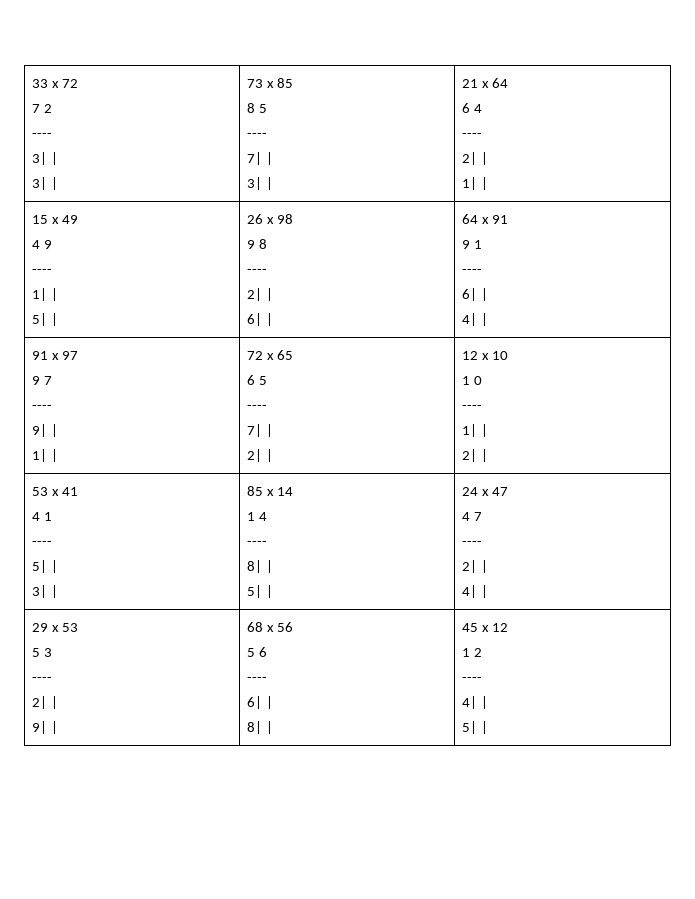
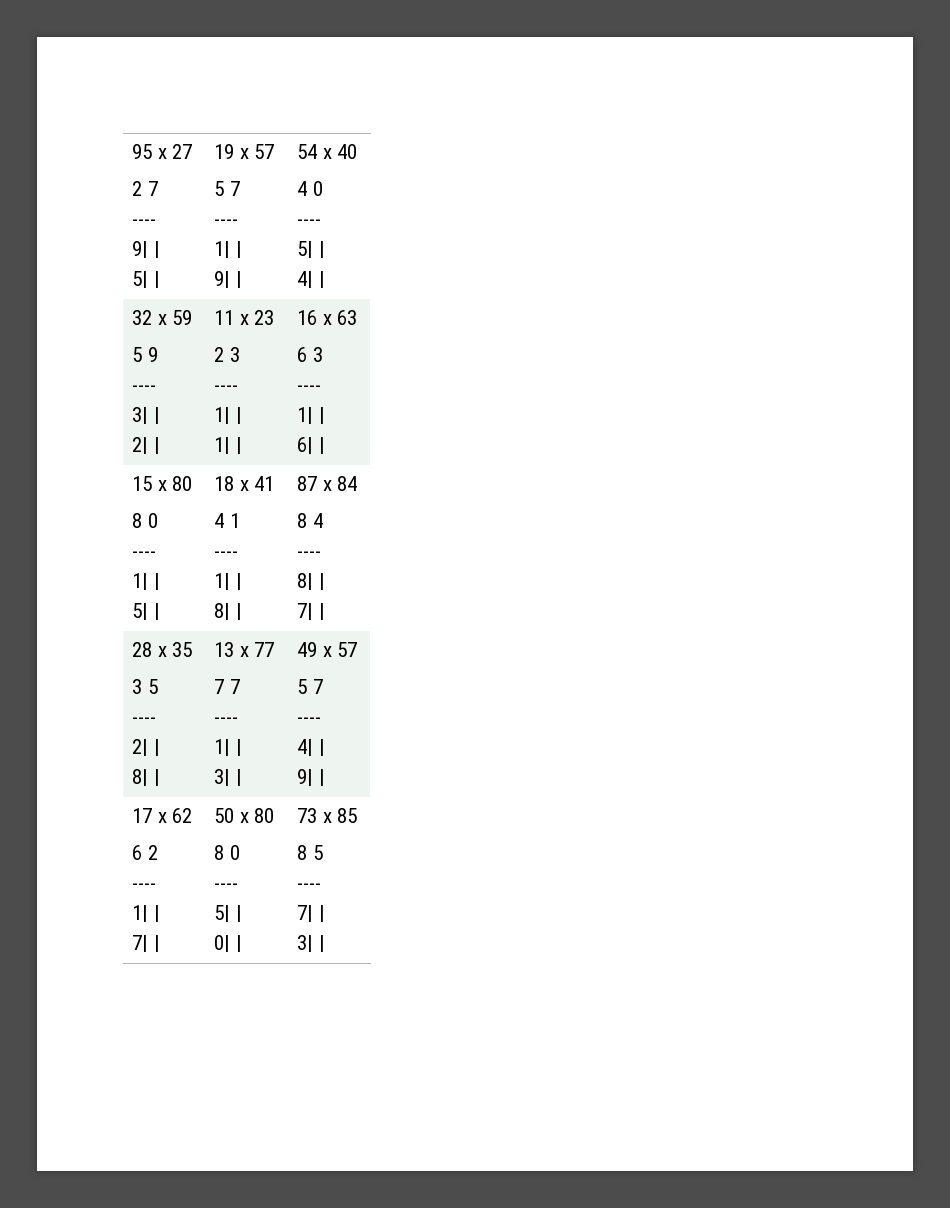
[31,79,79,88] [31,104,52,113] [31,133,52,138] [31,152,58,165] [31,177,47,190] 33 x 72 // 7 2 // ---- // 3| | // 3| -> [131,144,193,159] [131,181,158,196] [131,219,156,226] [131,241,160,258] [131,271,160,288] [213,144,275,159] [213,181,240,196] [213,219,238,226] [213,241,242,258] [213,271,242,288] [296,144,358,159] [296,181,323,196] [296,219,321,226] [296,241,325,258] [296,271,325,288] [131,310,193,325] [131,347,158,362] [131,385,156,392] [131,407,160,424] [131,437,160,454] [213,310,275,325] [213,347,240,362] [213,385,238,392] [213,407,242,424] [213,437,242,454] [296,310,358,325] [296,347,323,362] [296,385,321,392] [296,407,325,424] [296,437,325,454] [131,476,193,491] [131,513,158,528] [131,551,156,558] [131,573,160,590] [131,603,160,620] [213,476,275,491] [213,513,240,528] [213,551,238,558] [213,573,242,590] [213,603,242,620] [296,476,358,491] [296,513,323,528] [296,551,321,558] [296,573,325,590] [296,603,325,620] [131,642,193,657] [131,679,158,694] [131,717,156,724] [131,739,160,756] [131,769,160,786] [213,642,275,657] [213,679,240,694] [213,717,238,724] [213,739,242,756] [213,769,242,786] [296,642,358,657] [296,679,323,694] [296,717,321,724] [296,739,325,756] [296,769,325,786] [131,808,193,823] [131,845,158,860] [131,883,156,890] [131,905,160,922] [131,935,160,952] [213,808,275,823] [213,845,240,860] [213,883,238,890] [213,905,242,922] [213,935,230,952] 95 x 27 // 2 7 // ---- // 9| | // 5| | | 19 x 57 // 5 7 // ---- // 1| | // 9| | | 54 x 40 // 4 0 // ---- // 5| | // 4| | // 32 x 59 // 5 9 // ---- // 3| | // 2| | | 11 x 23 // 2 3 // ---- // 1| | // 1| | | 16 x 63 // 6 3 // ---- // 1| | // 6| | // 15 x 80 // 8 0 // ---- // 1| | // 5| | | 18 x 41 // 4 1 // ---- // 1| | // 8| | | 87 x 84 // 8 4 // ---- // 8| | // 7| | // 28 x 35 // 3 5 // ---- // 2| | // 8| | | 13 x 77 // 7 7 // ---- // 1| | // 3| | | 49 x 57 // 5 7 // ---- // 4| | // 9| | // 17 x 62 // 6 2 // ---- // 1| | // 7| | | 50 x 80 // 8 0 // ---- // 5| | // 0|
[461,78,509,88] [461,103,482,113] [461,133,482,138] [461,152,488,165] [461,177,488,190] [31,215,79,224] [31,240,52,249] [31,269,52,274] [31,288,58,301] [31,313,58,326] [246,214,294,224] [246,239,267,249] [246,269,267,274] [246,288,273,301] [246,313,273,326] [461,214,509,224] [461,240,482,249] [461,269,482,274] [461,288,488,301] [461,313,488,326] [31,351,79,360] [31,376,52,385] [31,405,52,410] [31,424,58,437] [31,449,58,462] [246,350,294,360] [246,375,267,385] [246,405,267,410] [246,424,273,437] [246,449,273,462] [461,351,509,360] [461,376,482,385] [461,405,482,410] [461,424,488,437] [461,449,488,462] [31,487,79,496] [31,512,52,521] [31,541,52,546] [31,560,58,573] [31,585,58,598] [246,486,294,496] [246,512,267,521] [246,541,267,546] [246,560,273,573] [246,585,273,598] [461,487,509,496] [461,512,482,521] [461,541,482,546] [461,560,488,573] [461,585,488,598] [31,623,79,632] [31,648,52,657] [31,677,52,682] [31,696,58,709] [31,721,58,734] [246,622,294,632] [246,647,267,657] [246,677,267,682] [246,696,273,709] [246,721,273,734] [461,623,509,632] [461,648,482,657] [461,677,482,682] [461,696,488,709] [461,721,488,734] | 21 x 64 // 6 4 // ---- // 2| | // 1| | // 15 x 49 // 4 9 // ---- // 1| | // 5| | | 26 x 98 // 9 8 // ---- // 2| | // 6| | | 64 x 91 // 9 1 // ---- // 6| | // 4| | // 91 x 97 // 9 7 // ---- // 9| | // 1| | | 72 x 65 // 6 5 // ---- // 7| | // 2| | | 12 x 10 // 1 0 // ---- // 1| | // 2| | // 53 x 41 // 4 1 // ---- // 5| | // 3| | | 85 x 14 // 1 4 // ---- // 8| | // 5| | | 24 x 47 // 4 7 // ---- // 2| | // 4| | // 29 x 53 // 5 3 // ---- // 2| | // 9| | | 68 x 56 // 5 6 // ---- // 6| | // 8| | | 45 x 12 // 1 2 // ---- // 4| | // 5| | -> (325, 943) none

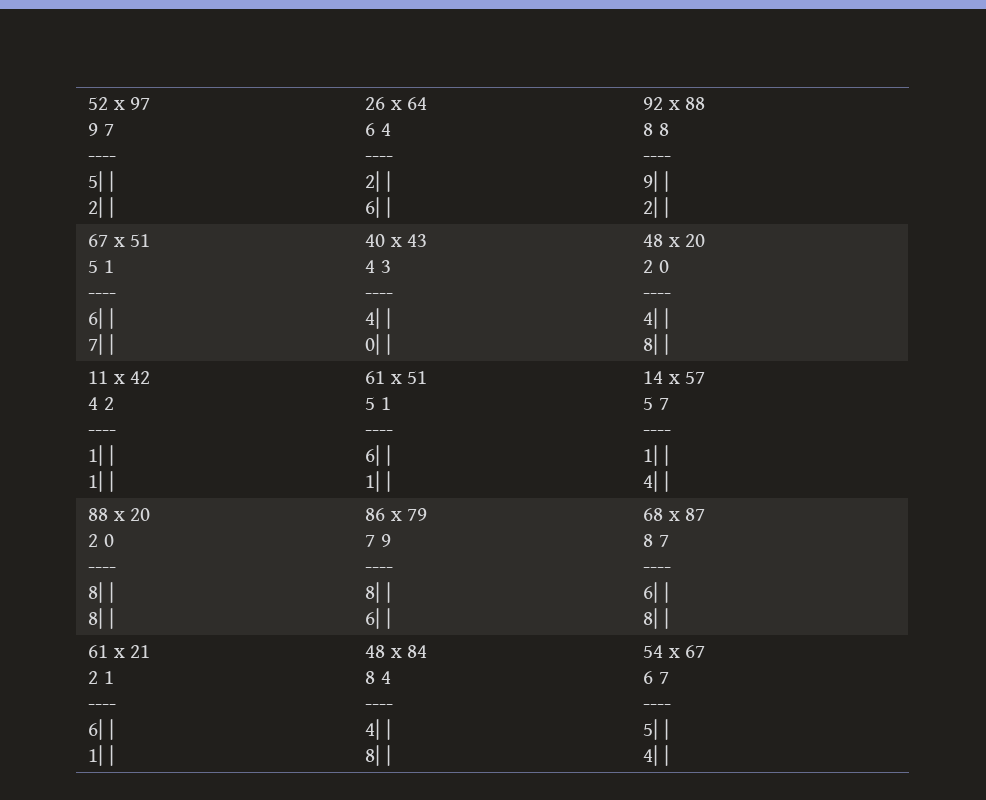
[131,144,193,159] [131,181,158,196] [131,219,156,226] [131,241,160,258] [131,271,160,288] [213,144,234,159] 95 x 27 // 2 7 // ---- // 9| | // 5| | | 19 -> [88,97,151,110] [88,123,114,136] [88,156,117,162] [88,171,114,192] [88,197,114,218] [365,97,428,110] [365,123,391,136] [365,156,394,162] [365,171,391,192] [365,197,391,218] [643,97,706,110] [643,123,669,136] [643,156,672,162] [643,171,669,192] [643,197,669,218] [88,234,151,247] [88,260,114,273] [88,293,117,299] [88,308,114,329] [88,334,114,355] [365,234,428,247] [365,260,391,273] [365,293,394,299] [365,308,391,329] [365,334,391,355] [643,234,706,247] [643,260,669,273] [643,293,672,299] [643,308,669,329] [643,334,669,355] [88,371,151,384] [88,397,114,410] [88,430,117,436] [88,445,114,466] [88,471,114,492] [365,371,428,384] [365,397,391,410] [365,430,394,436] [365,445,391,466] [365,471,391,492] [643,371,664,384] 52 x 97 // 9 7 // ---- // 5| | // 2| | | 26 x 64 // 6 4 // ---- // 2| | // 6| | | 92 x 88 // 8 8 // ---- // 9| | // 2| | // 67 x 51 // 5 1 // ---- // 6| | // 7| | | 40 x 43 // 4 3 // ---- // 4| | // 0| | | 48 x 20 // 2 0 // ---- // 4| | // 8| | // 11 x 42 // 4 2 // ---- // 1| | // 1| | | 61 x 51 // 5 1 // ---- // 6| | // 1| | | 14
[213,271,230,288] 9| -> [643,471,669,492] [88,508,151,521] [88,534,114,547] [88,567,117,573] [88,582,114,603] [88,608,114,629] [365,508,428,521] [365,534,391,547] [365,567,394,573] [365,582,391,603] [365,608,391,629] [643,508,706,521] [643,534,669,547] [643,567,672,573] [643,582,669,603] [643,608,669,629] [88,645,151,658] [88,671,114,684] [88,704,117,710] [88,719,114,740] [88,745,114,766] [365,645,428,658] [365,671,391,684] [365,704,394,710] [365,719,391,740] [365,745,381,766] 4| | // 88 x 20 // 2 0 // ---- // 8| | // 8| | | 86 x 79 // 7 9 // ---- // 8| | // 6| | | 68 x 87 // 8 7 // ---- // 6| | // 8| | // 61 x 21 // 2 1 // ---- // 6| | // 1| | | 48 x 84 // 8 4 // ---- // 4| | // 8|
[337,144,358,159] [296,181,323,196] 40 // 4 0 -> [685,645,706,658] [643,671,669,684] 67 // 6 7
[131,310,193,325] [131,347,158,362] [131,385,156,392] [131,407,160,424] [131,437,160,454] [213,310,275,325] [213,347,240,362] [213,385,238,392] [213,407,242,424] [213,437,242,454] [296,310,358,325] [296,347,323,362] [296,385,321,392] [296,407,325,424] [296,437,325,454] [131,476,193,491] [131,513,158,528] [131,551,156,558] [131,573,160,590] [131,603,160,620] [213,476,275,491] [213,513,240,528] [213,551,238,558] [213,573,242,590] [213,603,242,620] [296,476,358,491] [296,513,323,528] [296,551,321,558] [296,573,325,590] [296,603,325,620] [131,642,193,657] [131,679,158,694] [131,717,156,724] [131,739,160,756] [131,769,160,786] [213,642,275,657] [213,679,240,694] [213,717,238,724] [213,739,242,756] [213,769,242,786] [296,642,358,657] [296,679,323,694] [296,717,321,724] [296,739,325,756] [296,769,325,786] [131,808,193,823] [131,845,158,860] [131,883,156,890] [131,905,160,922] [131,935,160,952] [213,808,275,823] [213,845,240,860] [213,883,238,890] [213,905,242,922] [213,935,242,952] [296,808,358,823] [296,845,323,860] [296,883,321,890] [296,905,325,922] [296,935,325,952] // 32 x 59 // 5 9 // ---- // 3| | // 2| | | 11 x 23 // 2 3 // ---- // 1| | // 1| | | 16 x 63 // 6 3 // ---- // 1| | // 6| | // 15 x 80 // 8 0 // ---- // 1| | // 5| | | 18 x 41 // 4 1 // ---- // 1| | // 8| | | 87 x 84 // 8 4 // ---- // 8| | // 7| | // 28 x 35 // 3 5 // ---- // 2| | // 8| | | 13 x 77 // 7 7 // ---- // 1| | // 3| | | 49 x 57 // 5 7 // ---- // 4| | // 9| | // 17 x 62 // 6 2 // ---- // 1| | // 7| | | 50 x 80 // 8 0 // ---- // 5| | // 0| | | 73 x 85 // 8 5 // ---- // 7| | // 3| | -> (669, 755) none

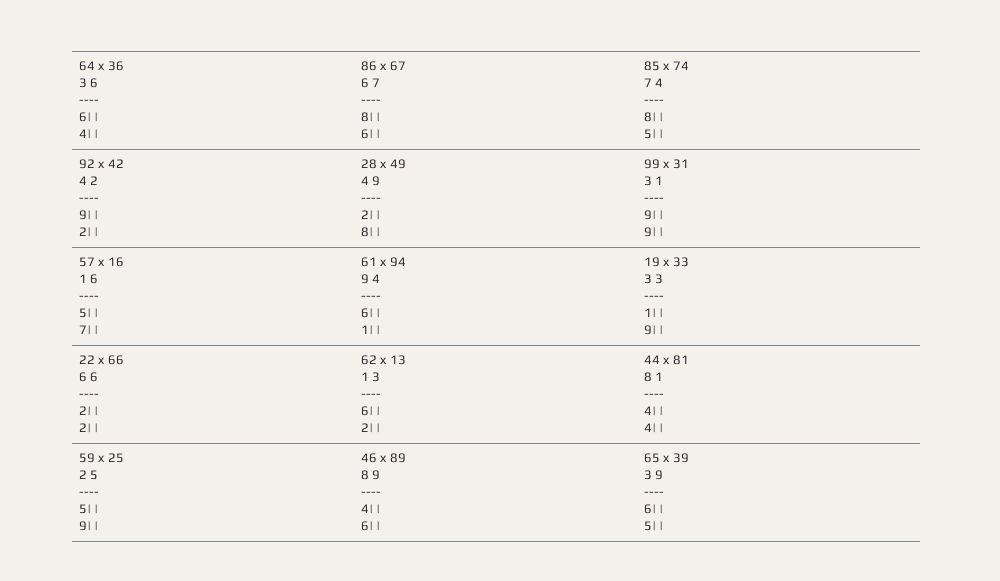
[88,97,151,110] [88,123,114,136] [88,156,117,162] [88,171,114,192] [88,197,114,218] [365,97,428,110] [365,123,391,136] [365,156,394,162] [365,171,391,192] [365,197,391,218] [643,97,706,110] [643,123,669,136] 52 x 97 // 9 7 // ---- // 5| | // 2| | | 26 x 64 // 6 4 // ---- // 2| | // 6| | | 92 x 88 // 8 8 -> [78,61,124,71] [78,78,99,88] [78,99,99,104] [78,112,99,122] [78,129,99,139] [360,61,406,71] [360,78,381,88] [360,99,381,104] [360,112,381,122] [360,129,381,139] [643,61,689,71] [643,78,664,87] [643,99,664,104] [643,112,664,122] [643,129,664,139] [78,159,124,169] [78,176,99,185] 64 x 36 // 3 6 // ---- // 6| | // 4| | | 86 x 67 // 6 7 // ---- // 8| | // 6| | | 85 x 74 // 7 4 // ---- // 8| | // 5| | // 92 x 42 // 4 2
[88,234,151,247] [88,260,114,273] [88,293,117,299] [88,308,114,329] [88,334,114,355] [365,234,428,247] [365,260,391,273] [365,293,394,299] [365,308,391,329] [365,334,391,355] [643,234,706,247] [643,260,669,273] [643,293,672,299] [643,308,669,329] [643,334,669,355] [88,371,151,384] [88,397,114,410] [88,430,117,436] [88,445,114,466] [88,471,104,492] // 67 x 51 // 5 1 // ---- // 6| | // 7| | | 40 x 43 // 4 3 // ---- // 4| | // 0| | | 48 x 20 // 2 0 // ---- // 4| | // 8| | // 11 x 42 // 4 2 // ---- // 1| | // 1| -> [360,159,406,169] [360,176,381,186] [360,197,381,202] [360,210,381,220] [360,227,381,237] [643,159,689,169] [643,176,664,186] [643,197,664,202] [643,210,664,220] [643,227,664,237] [78,257,124,267] [78,274,99,284] [78,295,99,300] [78,308,99,318] [78,325,91,335] | 28 x 49 // 4 9 // ---- // 2| | // 8| | | 99 x 31 // 3 1 // ---- // 9| | // 9| | // 57 x 16 // 1 6 // ---- // 5| | // 7|
[407,371,428,384] [365,397,391,410] [365,430,394,436] [365,445,391,466] [365,471,391,492] [643,371,706,384] [643,397,669,410] [643,430,672,436] [643,445,669,466] [643,471,669,492] [88,508,151,521] [88,534,114,547] [88,567,117,573] [88,582,114,603] [88,608,114,629] [365,508,428,521] [365,534,391,547] [365,567,394,573] [365,582,391,603] [365,608,391,629] [643,508,706,521] [643,534,669,547] [643,567,672,573] [643,582,669,603] [643,608,669,629] [88,645,151,658] [88,671,114,684] [88,704,117,710] [88,719,114,740] [88,745,114,766] [365,645,428,658] [365,671,391,684] [365,704,394,710] [365,719,391,740] [365,745,391,766] [643,645,706,658] [643,671,669,684] [643,704,672,710] [643,719,669,740] [643,745,669,766] 51 // 5 1 // ---- // 6| | // 1| | | 14 x 57 // 5 7 // ---- // 1| | // 4| | // 88 x 20 // 2 0 // ---- // 8| | // 8| | | 86 x 79 // 7 9 // ---- // 8| | // 6| | | 68 x 87 // 8 7 // ---- // 6| | // 8| | // 61 x 21 // 2 1 // ---- // 6| | // 1| | | 48 x 84 // 8 4 // ---- // 4| | // 8| | | 54 x 67 // 6 7 // ---- // 5| | // 4| | -> [389,257,406,267] [360,274,381,284] [360,295,381,300] [360,308,381,318] [360,325,381,335] [643,257,689,267] [643,274,664,284] [643,295,664,300] [643,308,664,318] [643,325,664,335] [78,355,124,365] [78,372,99,382] [78,393,99,398] [78,406,99,416] [78,423,99,433] [360,355,406,365] [360,372,381,382] [360,393,381,398] [360,406,381,416] [360,423,381,433] [643,355,689,365] [643,372,664,382] [643,393,664,398] [643,406,664,416] [643,423,664,433] [78,453,124,463] [78,470,99,480] [78,491,99,496] [78,504,99,514] [78,521,99,531] [360,453,406,463] [360,470,381,480] [360,491,381,496] [360,504,381,514] [360,521,381,531] [643,453,689,463] [643,470,664,480] [643,491,664,496] [643,504,664,514] [643,521,664,531] 94 // 9 4 // ---- // 6| | // 1| | | 19 x 33 // 3 3 // ---- // 1| | // 9| | // 22 x 66 // 6 6 // ---- // 2| | // 2| | | 62 x 13 // 1 3 // ---- // 6| | // 2| | | 44 x 81 // 8 1 // ---- // 4| | // 4| | // 59 x 25 // 2 5 // ---- // 5| | // 9| | | 46 x 89 // 8 9 // ---- // 4| | // 6| | | 65 x 39 // 3 9 // ---- // 6| | // 5| |

